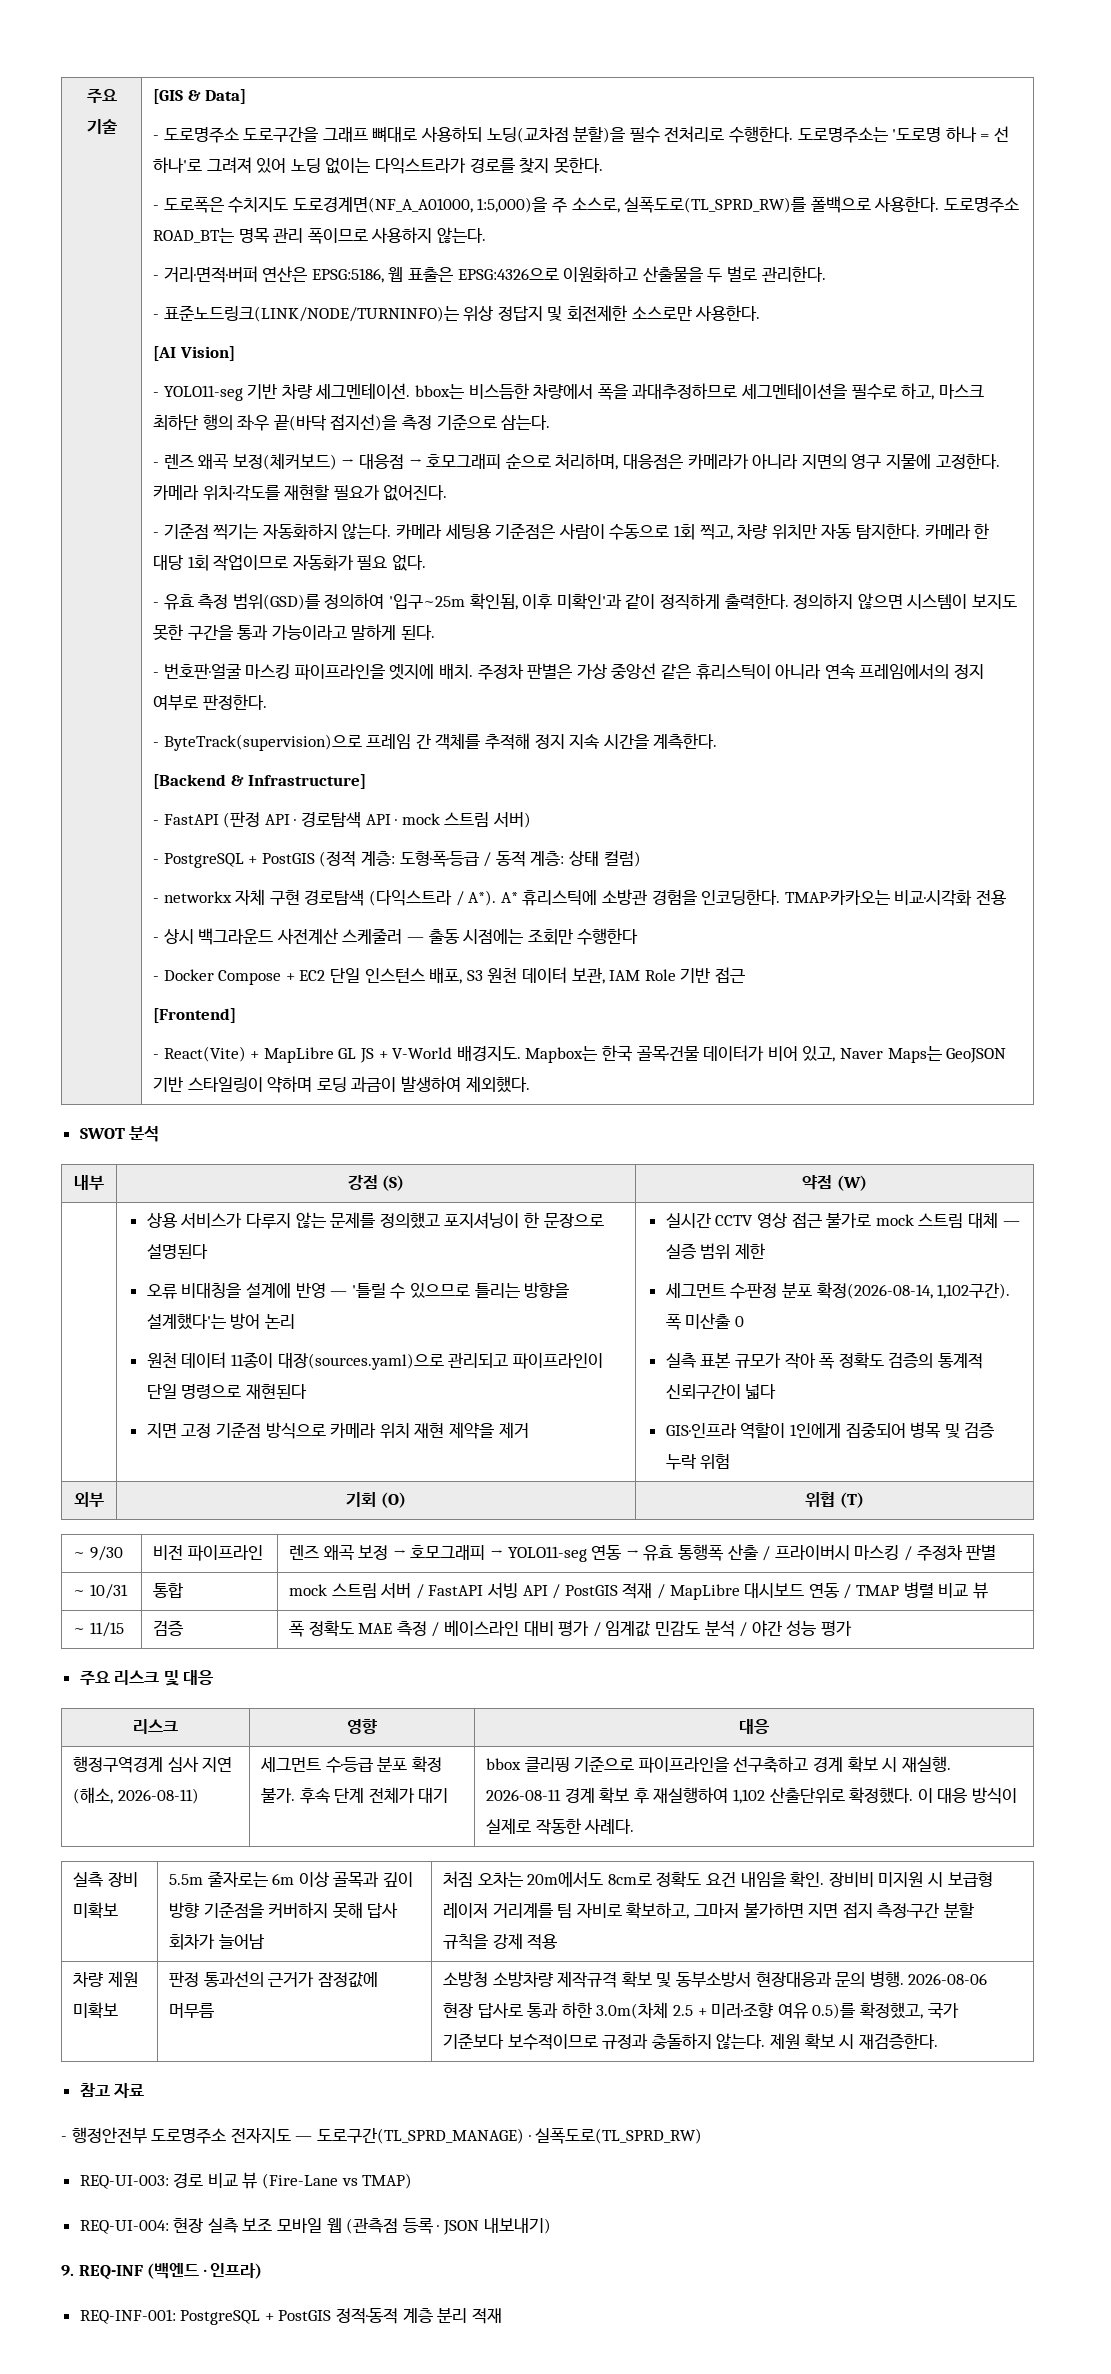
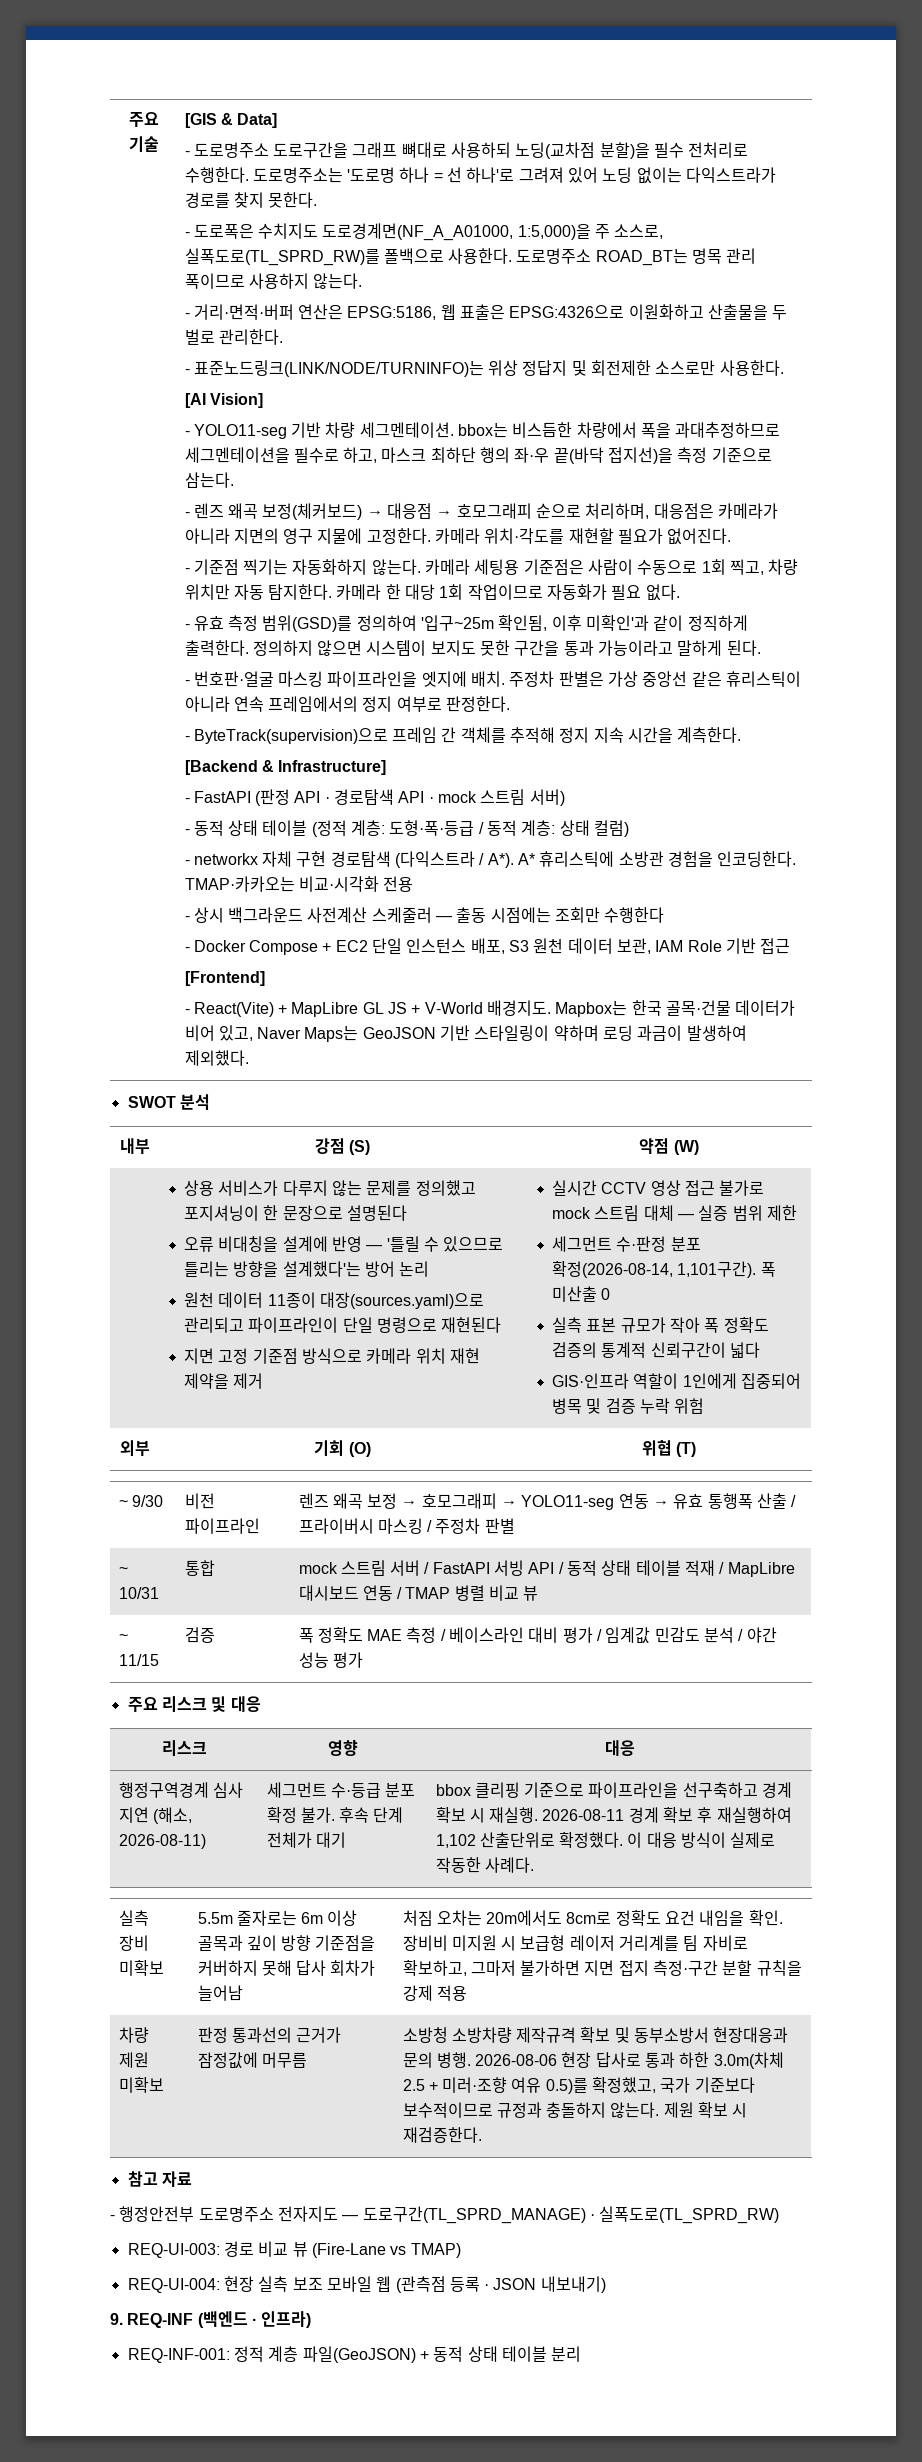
[163,853,315,868] PostgreSQL + PostGIS -> [193,820,308,836] 동적 상태 테이블
[937,1283,1011,1299] 1,102구간). -> [677,1261,757,1278] 1,101구간).
[564,1585,618,1596] PostGIS -> [567,1560,681,1576] 동적 상태 테이블
[180,2308,502,2325] PostgreSQL + PostGIS 정적·동적 계층 분리 적재 -> [233,2346,582,2363] 정적 계층 파일(GeoJSON) + 동적 상태 테이블 분리

